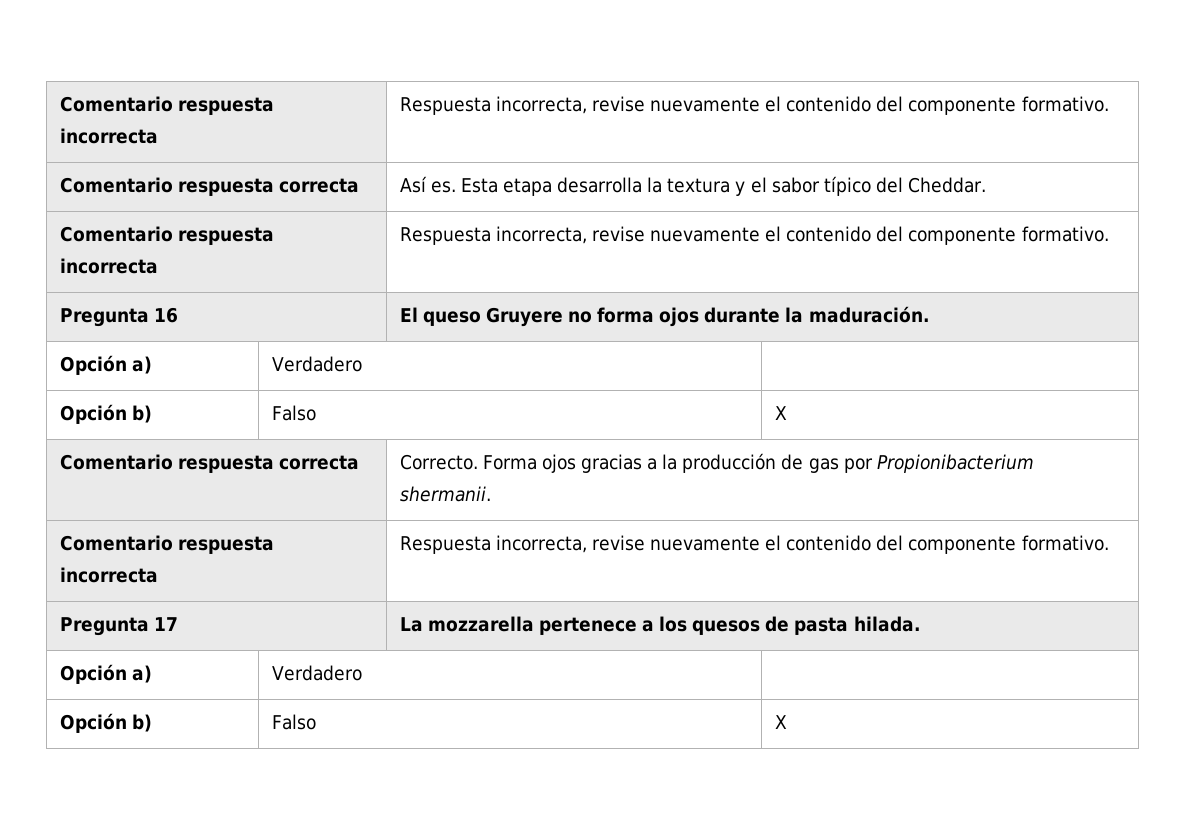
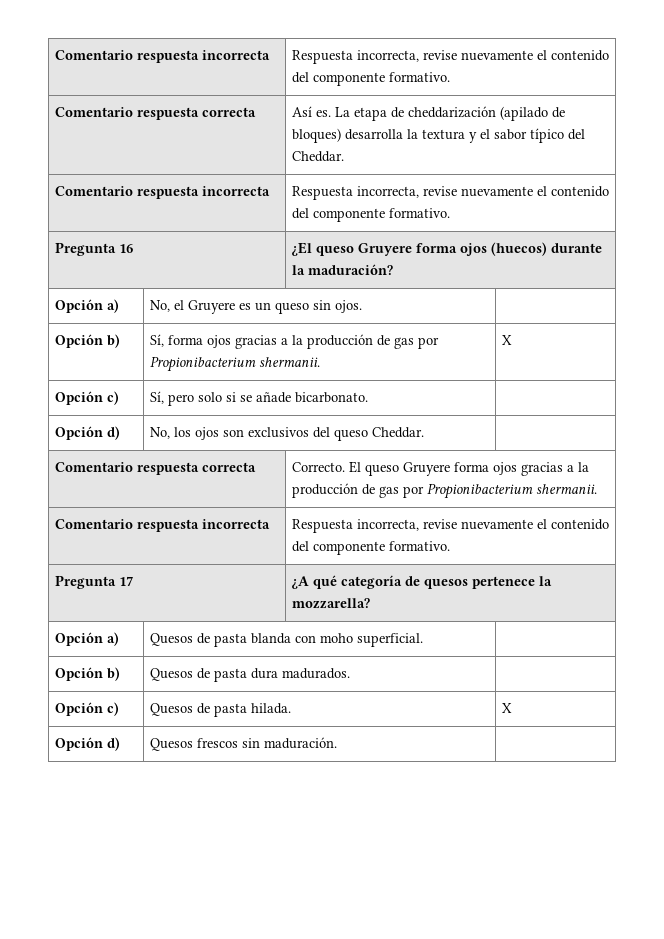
[460,178,552,196] Esta etapa -> [334,106,565,121] [291,128,341,143] La etapa de cheddarización (apilado de bloques)
[399,307,700,327] El queso Gruyere no forma ojos -> [291,242,547,256] ¿El queso Gruyere forma ojos (huecos)
[808,306,930,323] [59,355,152,375] [271,356,362,372] [59,404,152,424] [271,405,316,421] [774,406,787,420] maduración. // Opción a) | Verdadero | // Opción b) | Falso | X -> [307,264,393,275] [54,299,119,313] [149,300,362,314] [54,334,120,348] [149,334,439,349] [149,356,320,372] [501,335,512,345] [54,391,119,405] [149,391,368,406] [54,426,120,440] [149,427,424,441] maduración? // Opción a) | No, el Gruyere es un queso sin ojos. | // Opción b) | Sí, forma ojos gracias a la producción de gas por Propionibacterium shermanii. | X // Opción c) | Sí, pero solo si se añade bicarbonato. | // Opción d) | No, los ojos son exclusivos del queso Cheddar. |
[482,455,537,470] Forma -> [348,461,489,476] El queso Gruyere forma
[399,616,921,635] [59,664,152,684] [271,665,362,681] [59,713,152,733] [271,714,316,730] [774,715,787,729] La mozzarella pertenece a los quesos de pasta hilada. // Opción a) | Verdadero | // Opción b) | Falso | X -> [291,575,552,589] [291,598,370,609] [54,632,119,646] [149,633,423,647] [54,667,120,681] [149,668,350,682] [54,702,119,716] [149,703,291,717] [501,703,512,713] [54,737,120,751] [149,737,337,751] ¿A qué categoría de quesos pertenece la mozzarella? // Opción a) | Quesos de pasta blanda con moho superficial. | // Opción b) | Quesos de pasta dura madurados. | // Opción c) | Quesos de pasta hilada. | X // Opción d) | Quesos frescos sin maduración. |

